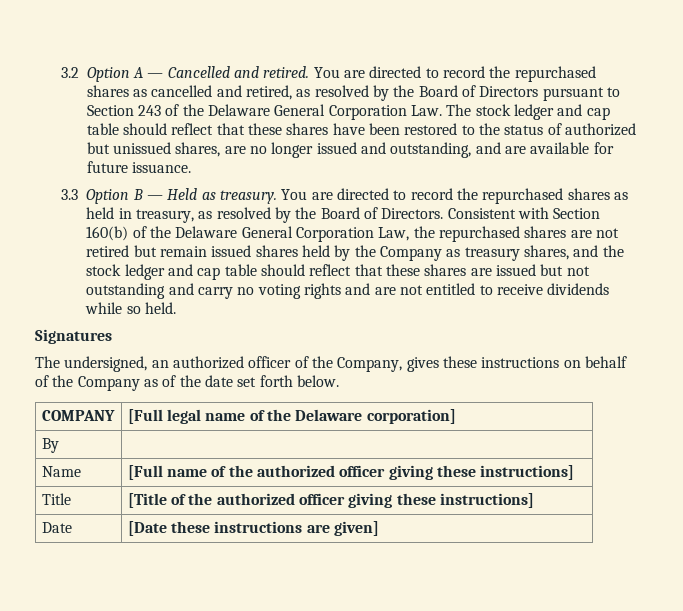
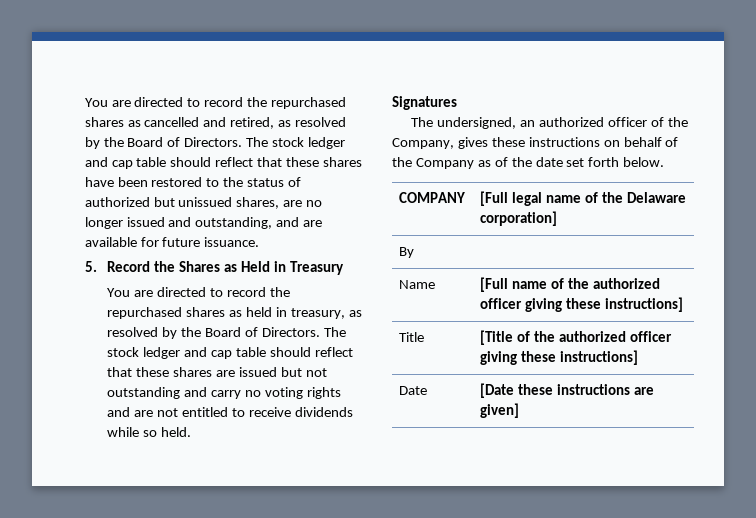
[60,66,310,82] 3.2 Option A — Cancelled and retired. -> (84, 102) none
[479,86,620,101] [86,104,442,120] Directors pursuant to Section 243 of the Delaware General Corporation Law. -> [184,137,243,147] Directors.
[60,188,278,204] 3.3 Option B — Held as treasury. -> [84,261,344,275] 5. Record the Shares as Held in Treasury //
[447,207,601,219] [86,226,620,242] [86,245,624,261] Consistent with Section 160(b) of the Delaware General Corporation Law, the repurchased shares are not retired but remain issued shares held by the Company as treasury shares, and the -> [323,327,346,337] The

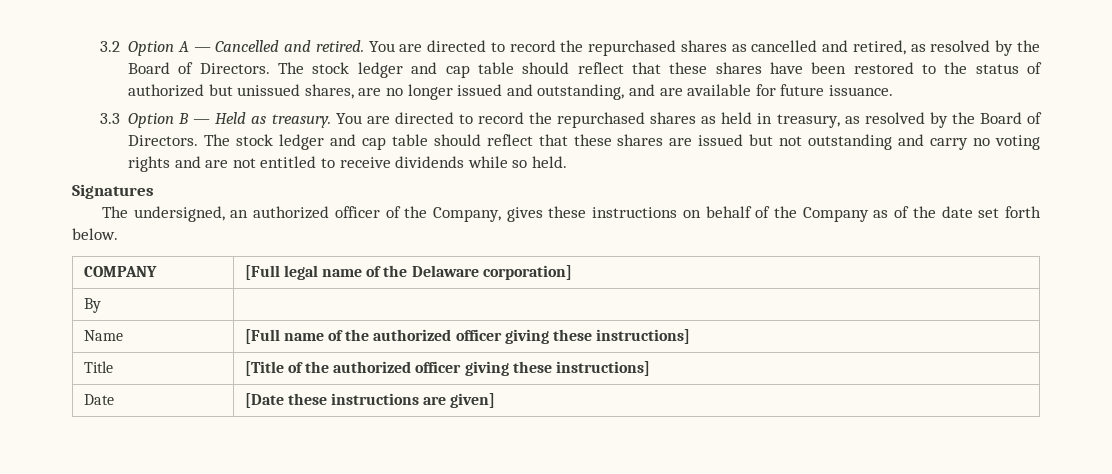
(84, 102) none -> [99,40,364,56] 3.2 Option A — Cancelled and retired.
[84,261,344,275] 5. Record the Shares as Held in Treasury // -> [99,112,331,128] 3.3 Option B — Held as treasury.

